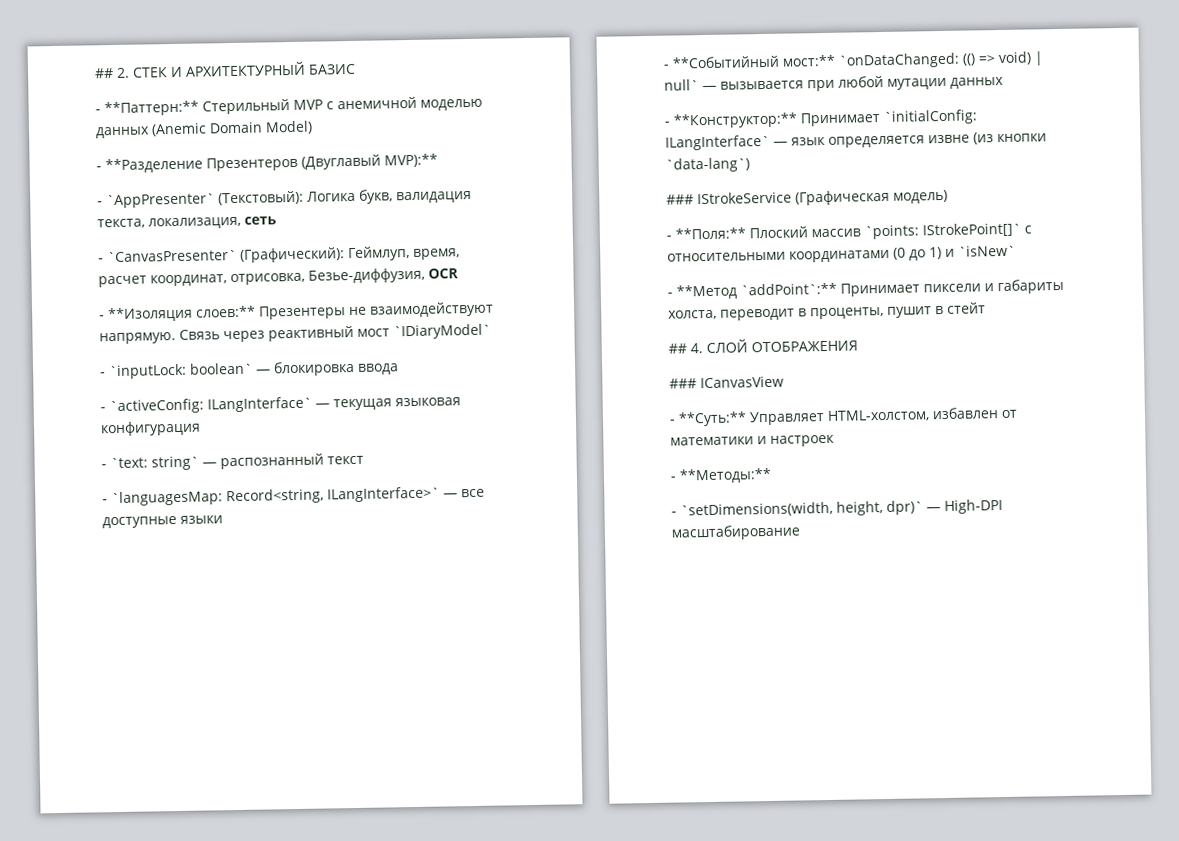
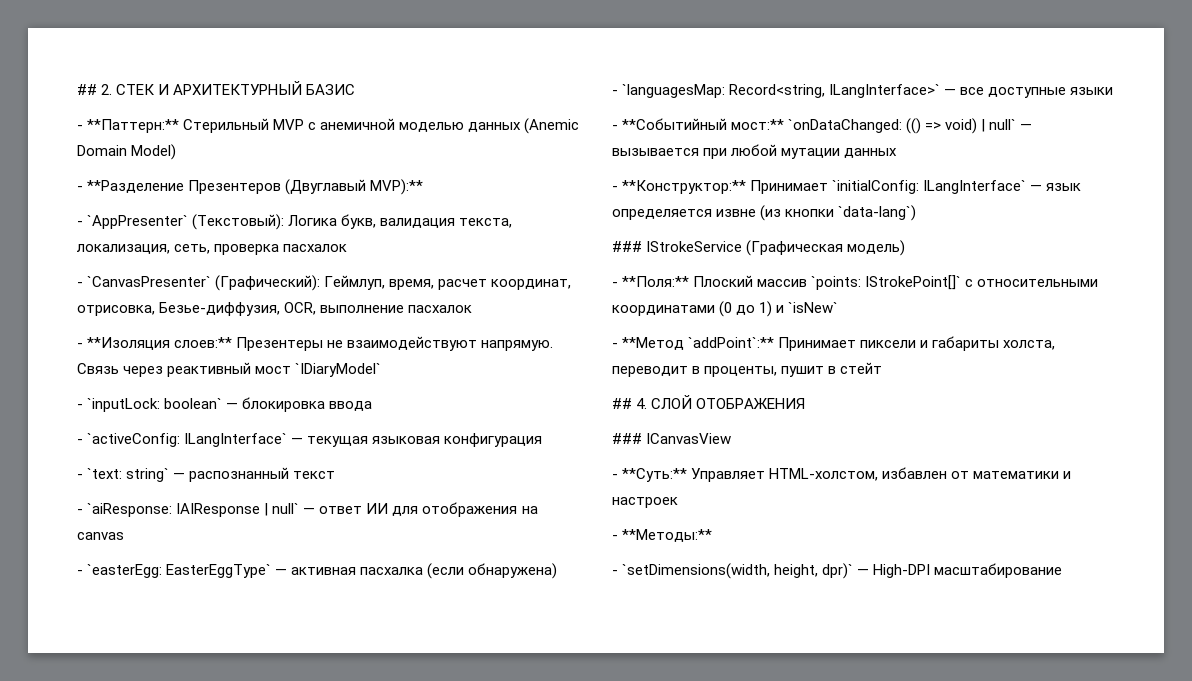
[244,216,277,225] сеть -> [174,244,348,255] сеть, проверка пасхалок
[428,268,459,279] OCR -> [284,302,473,315] OCR, выполнение пасхалок
(364, 460) none -> [77,502,538,517] [77,532,124,540] [77,563,558,579] // - `aiResponse: IAIResponse | null` — ответ ИИ для отображения на canvas // - `easterEgg: EasterEggType` — активная пасхалка (если обнаружена)

